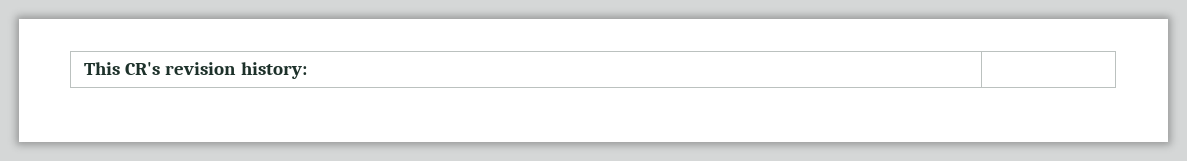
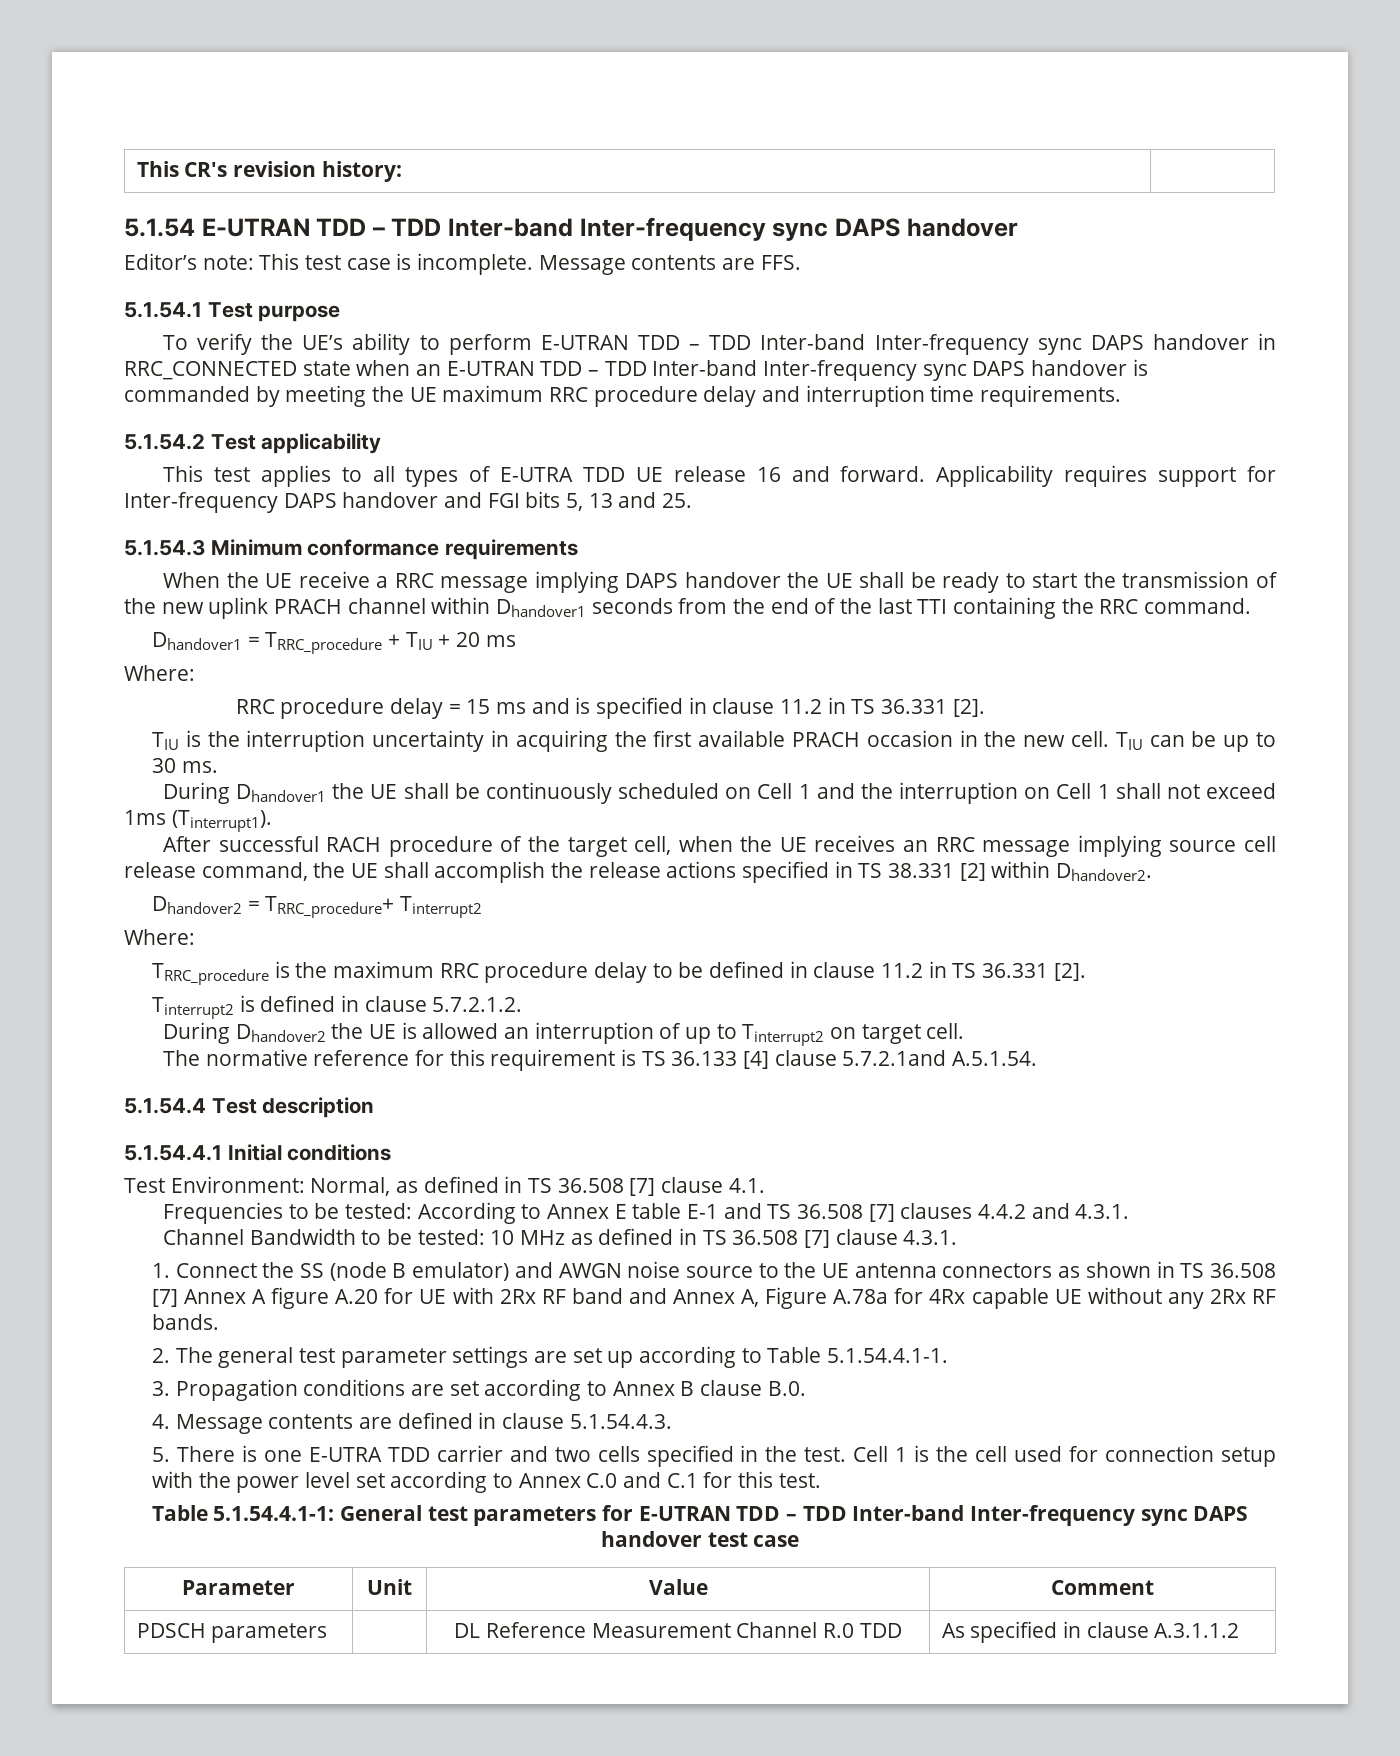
(307, 70) none -> [124,217,1018,241] [124,253,801,275] [124,302,341,322] [163,333,1276,355] [124,359,1148,381] [124,385,1122,407] [124,433,382,454] [163,465,1276,487] [124,491,693,513] [124,539,579,560] [163,571,1278,593] [124,597,1252,619] [151,632,516,654] [124,665,195,681] [235,697,985,719] [151,730,1276,752] [151,758,218,773] [163,782,1276,804] [124,810,272,832] [163,835,1277,857] [124,861,1153,883] [151,896,482,918] [124,929,195,945] [151,961,1086,985] [151,995,523,1019] [163,1022,965,1046] [163,1049,1038,1071] [124,1097,375,1118] [124,1144,392,1161] [124,1176,765,1196] [163,1202,1130,1224] [163,1228,958,1248] [151,1261,1276,1281] [151,1287,1276,1309] [151,1314,219,1330] [151,1346,948,1368] [151,1379,806,1401] [151,1412,672,1434] [151,1445,1276,1467] [151,1471,821,1493] [151,1505,1249,1526] [600,1531,800,1547] [182,1580,295,1595] [367,1579,412,1595] [648,1579,708,1595] [1051,1580,1154,1595] [136,1623,328,1643] [454,1622,902,1638] [941,1621,1240,1643] // 5.1.54 E-UTRAN TDD – TDD Inter-band Inter-frequency sync DAPS handover // Editor’s note: This test case is incomplete. Message contents are FFS. // 5.1.54.1 Test purpose // To verify the UE’s ability to perform E-UTRAN TDD – TDD Inter-band Inter-frequency sync DAPS handover in RRC_CONNECTED state when an E-UTRAN TDD – TDD Inter-band Inter-frequency sync DAPS handover is commanded by meeting the UE maximum RRC procedure delay and interruption time requirements. // 5.1.54.2 Test applicability // This test applies to all types of E-UTRA TDD UE release 16 and forward. Applicability requires support for Inter-frequency DAPS handover and FGI bits 5, 13 and 25. // 5.1.54.3 Minimum conformance requirements // When the UE receive a RRC message implying DAPS handover the UE shall be ready to start the transmission of the new uplink PRACH channel within Dhandover1 seconds from the end of the last TTI containing the RRC command. // Dhandover1 = TRRC_procedure + TIU + 20 ms // Where: // RRC procedure delay = 15 ms and is specified in clause 11.2 in TS 36.331 [2]. // TIU is the interruption uncertainty in acquiring the first available PRACH occasion in the new cell. TIU can be up to 30 ms. // During Dhandover1 the UE shall be continuously scheduled on Cell 1 and the interruption on Cell 1 shall not exceed 1ms (Tinterrupt1). // After successful RACH procedure of the target cell, when the UE receives an RRC message implying source cell release command, the UE shall accomplish the release actions specified in TS 38.331 [2] within Dhandover2. // Dhandover2 = TRRC_procedure+ Tinterrupt2 // Where: // TRRC_procedure is the maximum RRC procedure delay to be defined in clause 11.2 in TS 36.331 [2]. // Tinterrupt2 is defined in clause 5.7.2.1.2. // During Dhandover2 the UE is allowed an interruption of up to Tinterrupt2 on target cell. // The normative reference for this requirement is TS 36.133 [4] clause 5.7.2.1and A.5.1.54. // 5.1.54.4 Test description // 5.1.54.4.1 Initial conditions // Test Environment: Normal, as defined in TS 36.508 [7] clause 4.1. // Frequencies to be tested: According to Annex E table E-1 and TS 36.508 [7] clauses 4.4.2 and 4.3.1. // Channel Bandwidth to be tested: 10 MHz as defined in TS 36.508 [7] clause 4.3.1. // 1. Connect the SS (node B emulator) and AWGN noise source to the UE antenna connectors as shown in TS 36.508 [7] Annex A figure A.20 for UE with 2Rx RF band and Annex A, Figure A.78a for 4Rx capable UE without any 2Rx RF bands. // 2. The general test parameter settings are set up according to Table 5.1.54.4.1-1. // 3. Propagation conditions are set according to Annex B clause B.0. // 4. Message contents are defined in clause 5.1.54.4.3. // 5. There is one E-UTRA TDD carrier and two cells specified in the test. Cell 1 is the cell used for connection setup with the power level set according to Annex C.0 and C.1 for this test. // Table 5.1.54.4.1-1: General test parameters for E-UTRAN TDD – TDD Inter-band Inter-frequency sync DAPS handover test case // Parameter | Unit | Value | Comment // PDSCH parameters | | DL Reference Measurement Channel R.0 TDD | As specified in clause A.3.1.1.2

